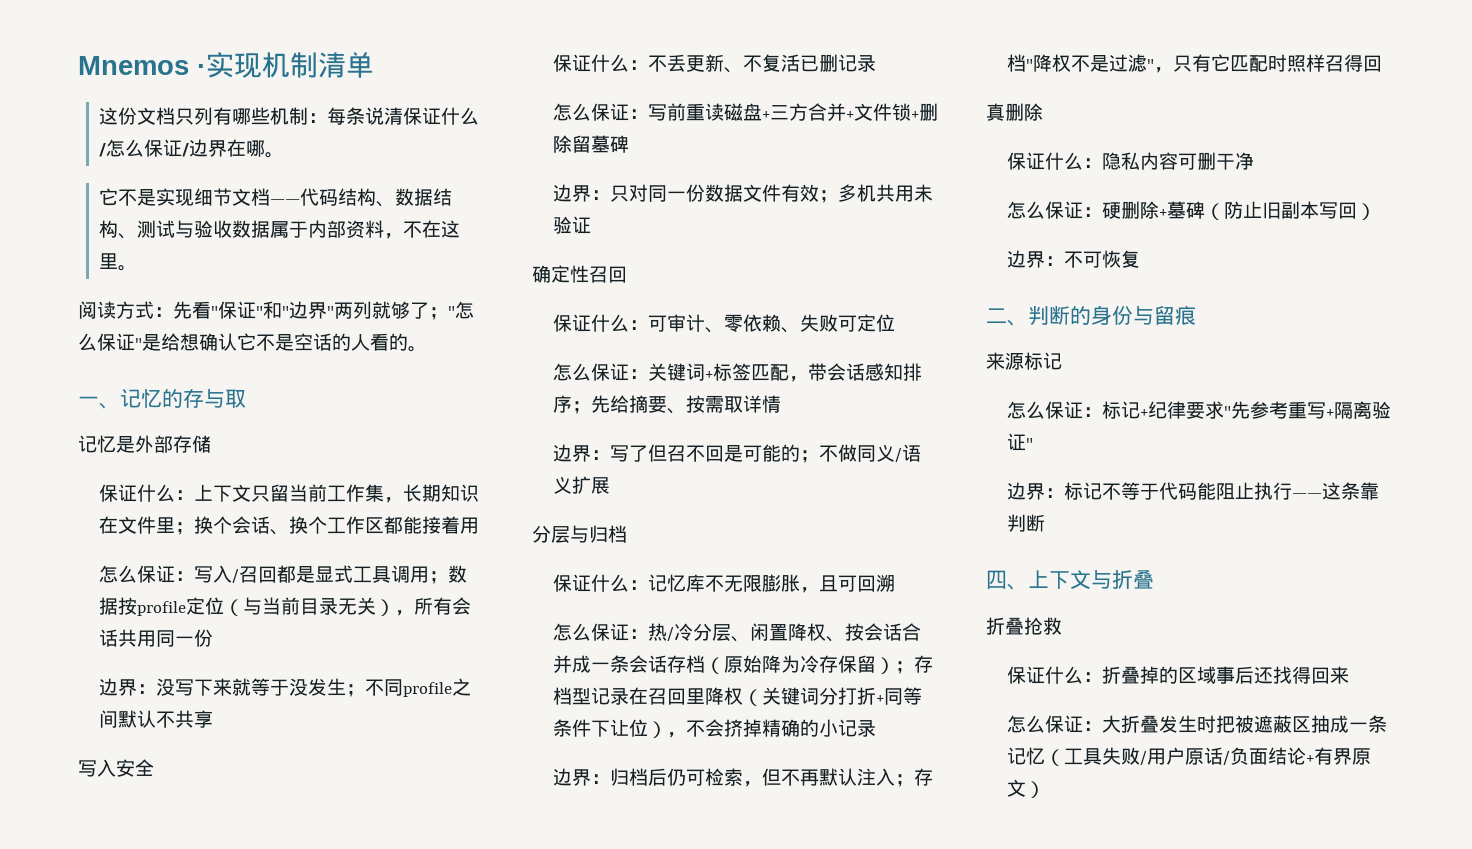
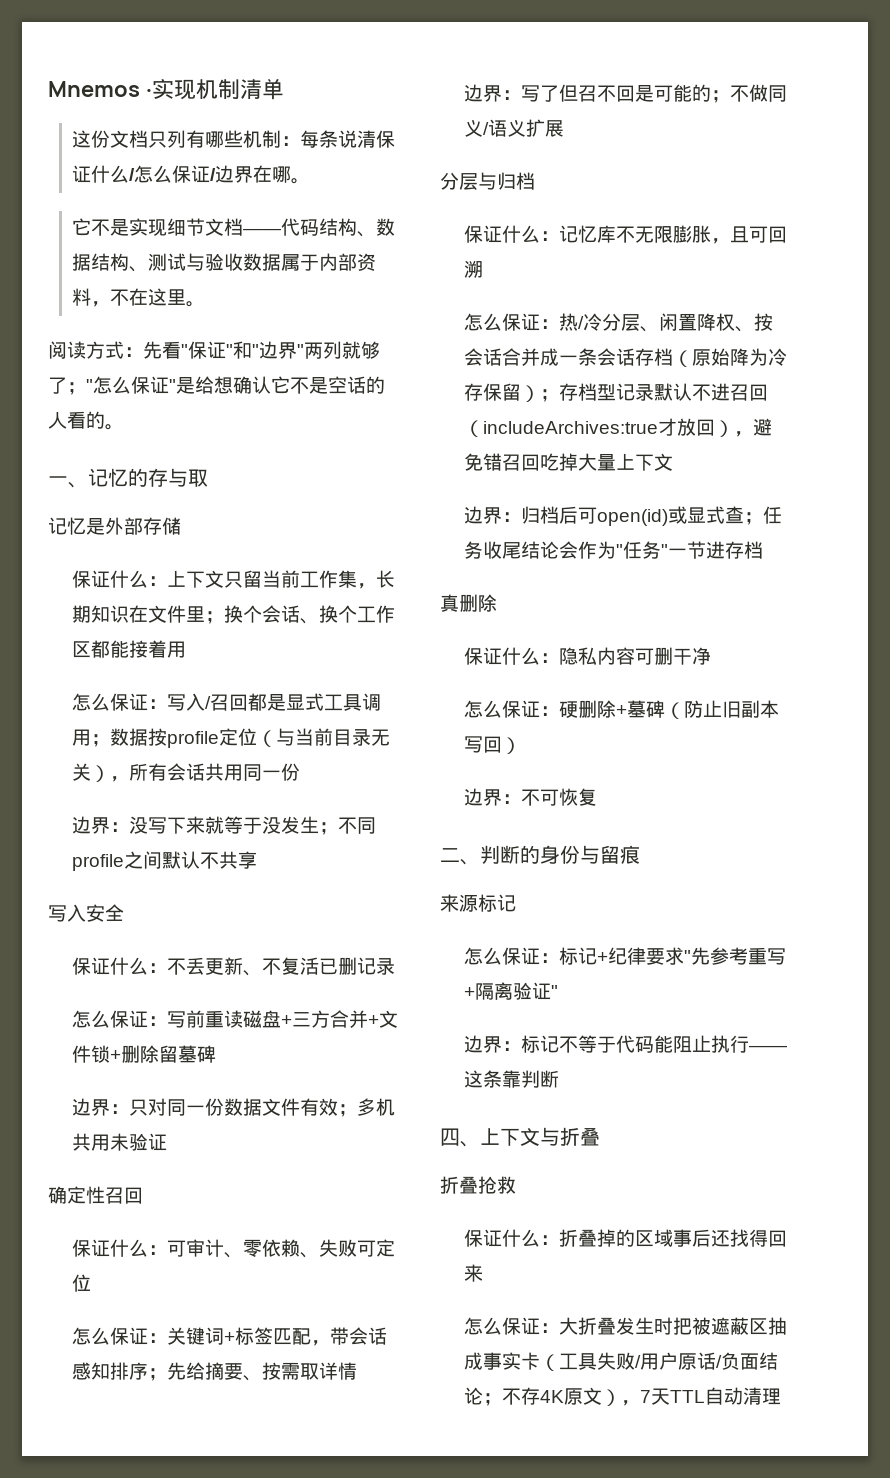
[629,687,923,706] [553,719,877,738] [553,768,934,787] [1007,54,1383,73] 在召回里降权（关键词分打折+同等条件下让位），不会挤掉精确的小记录 // 边界：归档后仍可检索，但不再默认注入；存档"降权不是过滤"，只有它匹配时照样召得回 -> [654,383,769,401] [464,418,773,437] [464,453,674,471] [464,506,783,526] [464,541,764,559] 默认不进召回（includeArchives:true才放回），避免错召回吃掉大量上下文 // 边界：归档后可open(id)或显式查；任务收尾结论会作为"任务"一节进存档
[1349,715,1388,733] [1007,747,1046,765] 一条记忆 -> [483,1352,541,1370] 事实卡
[1306,747,1372,765] [1007,779,1046,798] +有界原文） -> [483,1387,782,1406] ；不存4K原文），7天TTL自动清理

